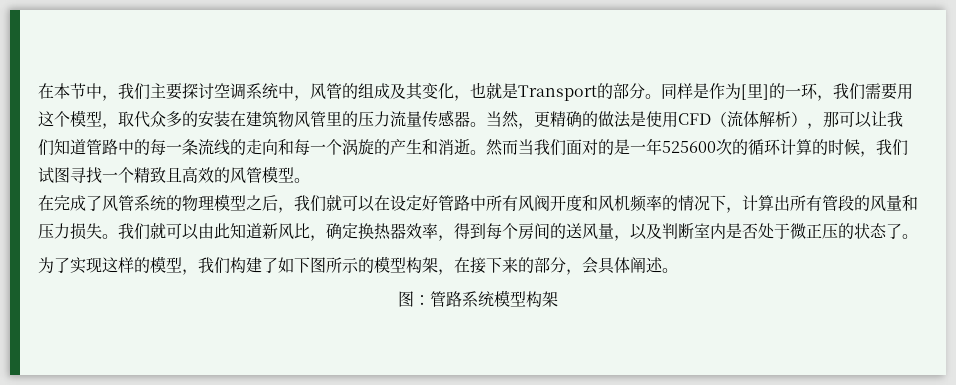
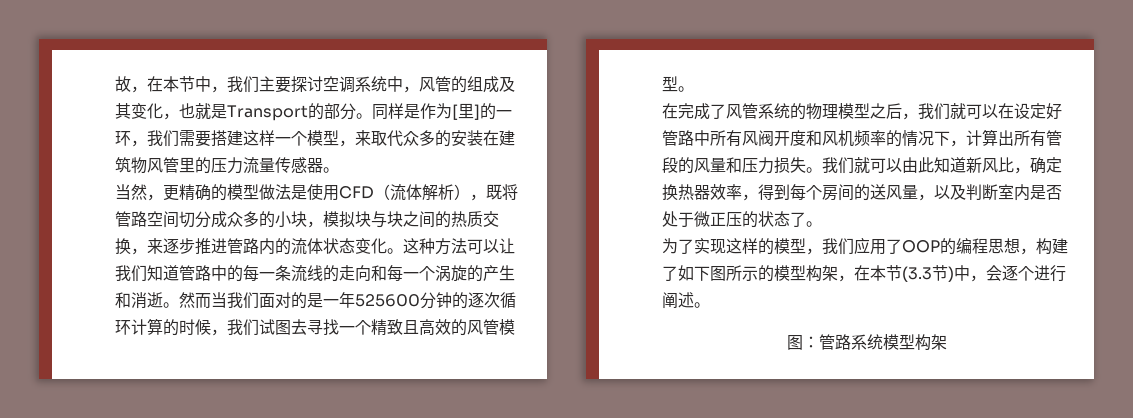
(38, 91) none -> [115,76,147,93] 故，
[897,83,913,100] [38,111,54,127] 用这 -> [211,130,291,147] 搭建这样一
(118, 126) none -> [355,130,371,146] 来
(486, 124) none -> (339, 170) //
(598, 119) none -> [227,184,259,200] 模型
[823,111,839,128] 那 -> [486,184,518,200] [115,211,499,228] [115,238,467,255] 既将管路空间切分成众多的小块，模拟块与块之间的热质交换，来逐步推进管路内的流体状态变化。这种方法
[716,139,748,155] 次的 -> [420,292,500,309] 分钟的逐次
(70, 175) none -> [291,319,307,335] 去
(230, 265) none -> [854,237,1036,255] 应用了OOP的编程思想，
[470,257,630,275] 接下来的部分，会具体 -> [870,265,1066,282] 本节(3.3节)中，会逐个进行

